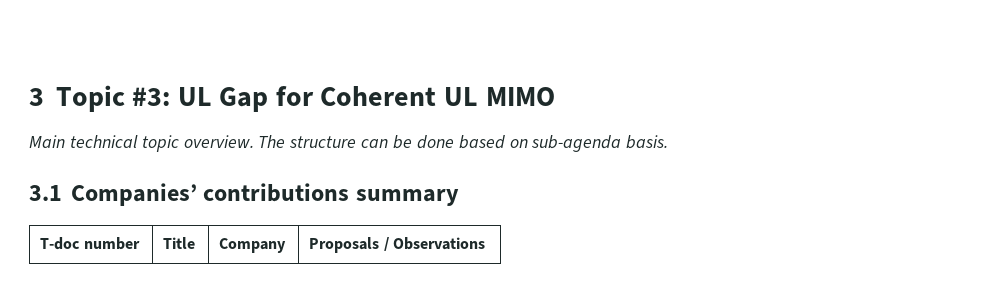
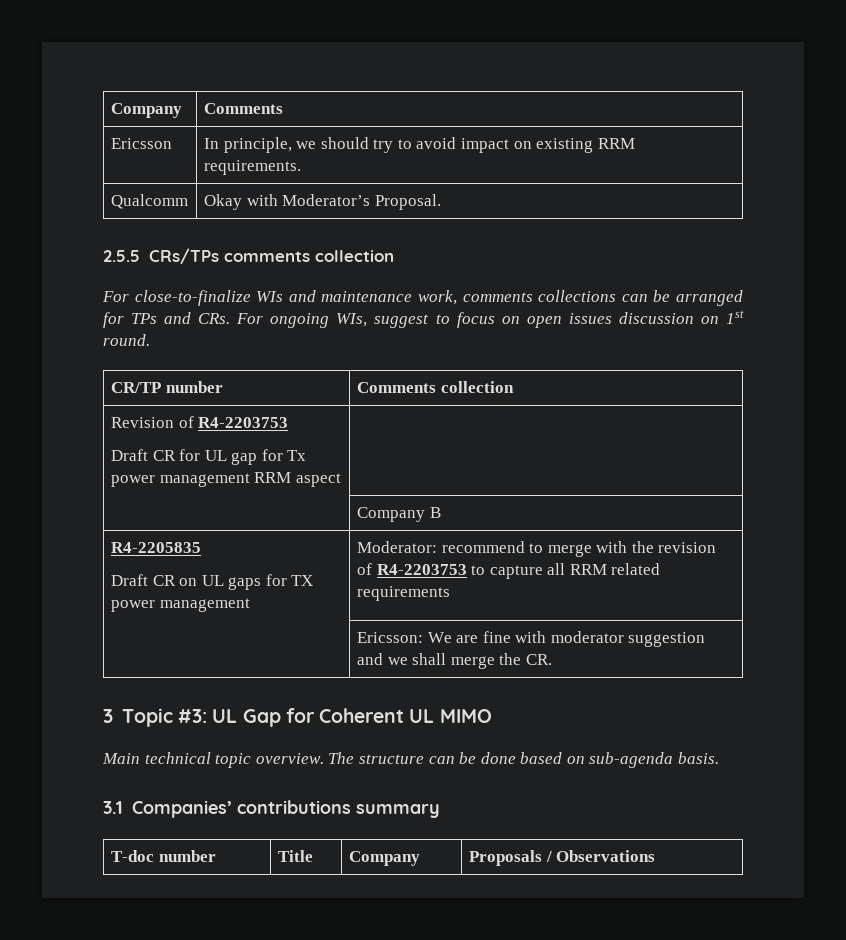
(29, 97) none -> [110,103,182,118] [203,103,283,114] [110,138,172,149] [203,137,635,153] [203,160,301,175] [110,194,188,209] [203,194,441,210] [103,248,394,264] [102,290,744,306] [103,310,745,328] [103,334,150,346] [110,381,223,393] [356,381,514,393] [110,416,289,428] [110,449,307,465] [110,472,341,487] [356,507,441,522] [110,542,201,553] [110,574,314,590] [110,598,250,612] [356,541,717,557] [356,563,661,579] [356,586,450,601] [356,631,706,647] [356,653,552,669] Company | Comments // Ericsson | In principle, we should try to avoid impact on existing RRM requirements. // Qualcomm | Okay with Moderator’s Proposal. // 2.5.5 CRs/TPs comments collection // For close-to-finalize WIs and maintenance work, comments collections can be arranged for TPs and CRs. For ongoing WIs, suggest to focus on open issues discussion on 1st round. // CR/TP number | Comments collection // Revision of R4-2203753 // Draft CR for UL gap for Tx power management RRM aspect | // | Company B // R4-2205835 // Draft CR on UL gaps for TX power management | Moderator: recommend to merge with the revision of R4-2203753 to capture all RRM related requirements // | Ericsson: We are fine with moderator suggestion and we shall merge the CR. //

